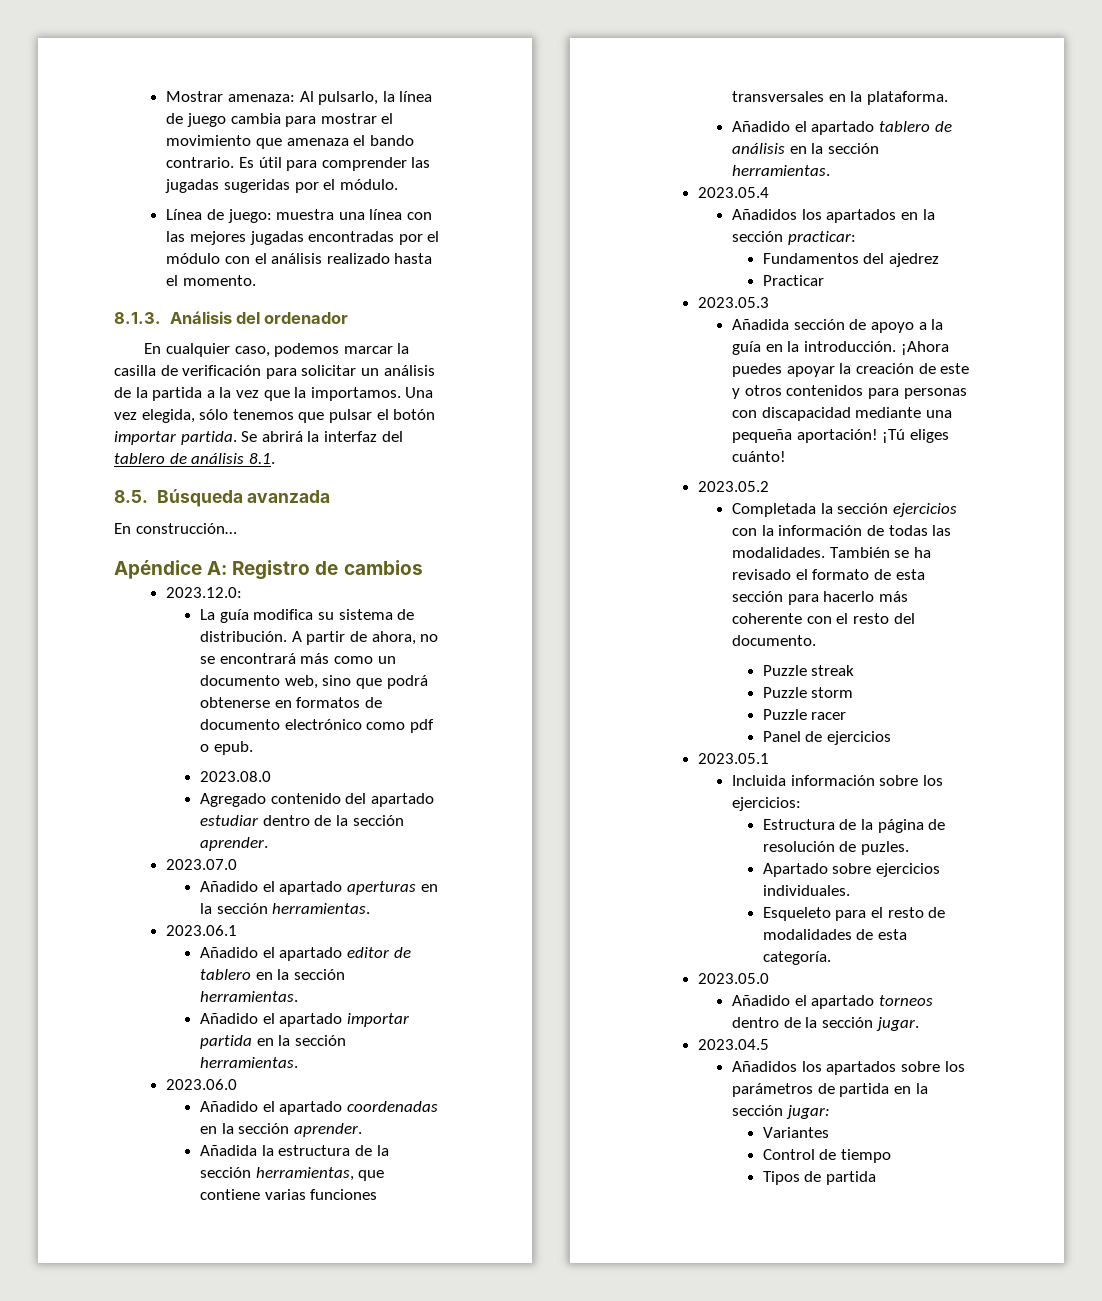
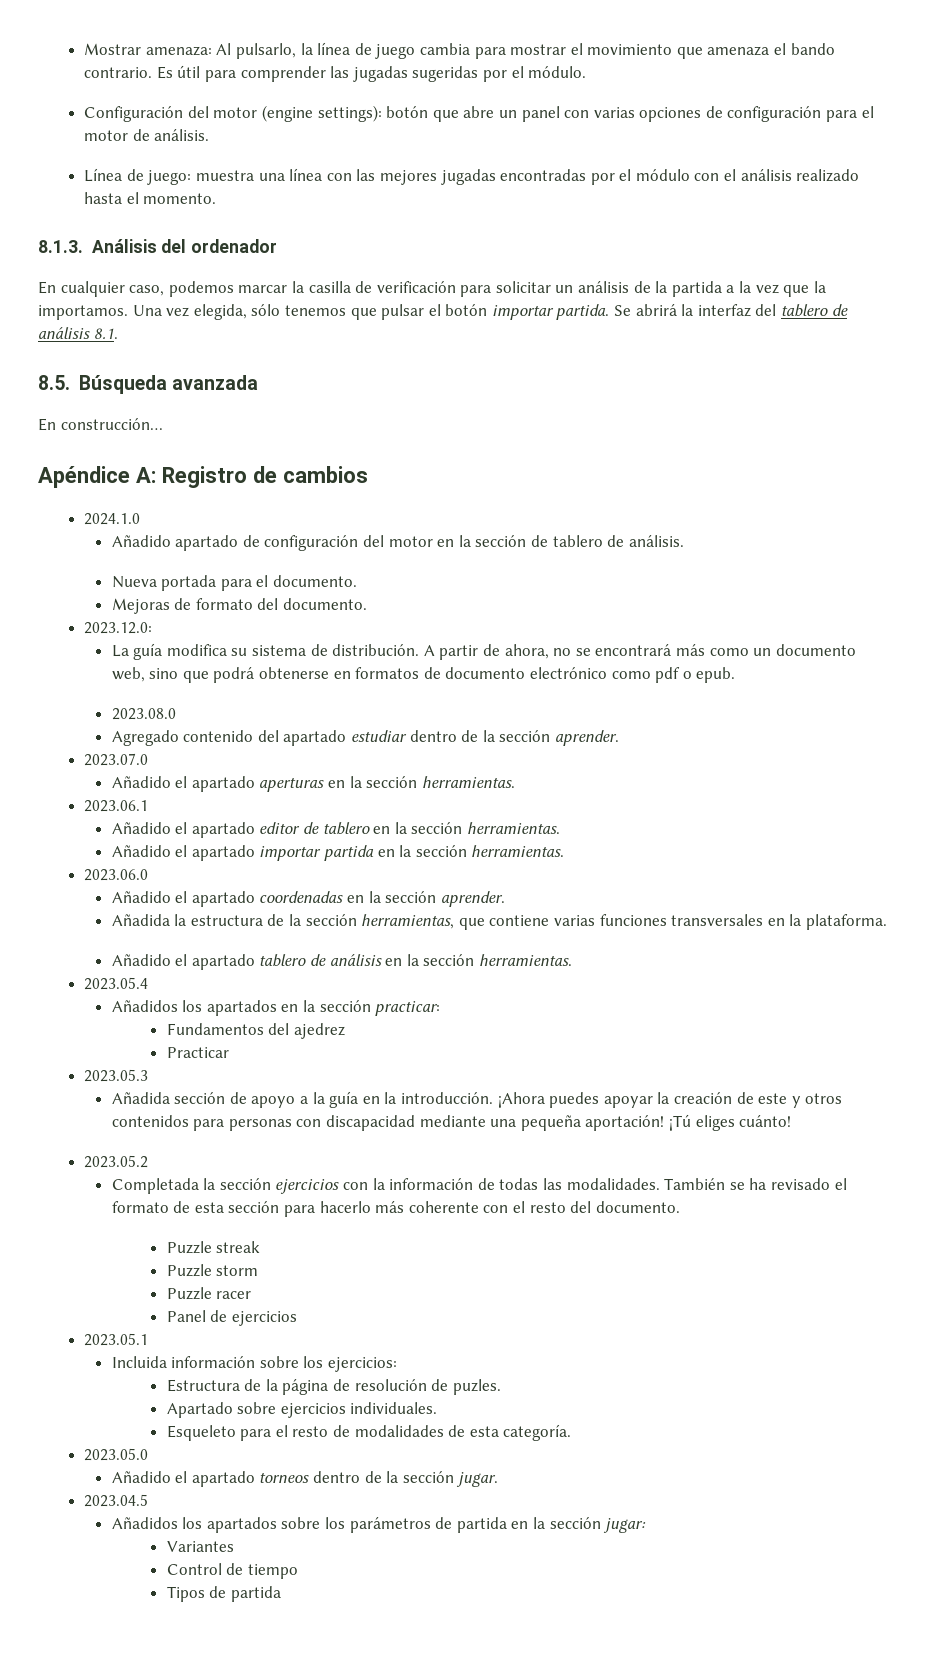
(398, 184) none -> [84,105,874,122] [84,129,210,141] // Configuración del motor (engine settings): botón que abre un panel con varias opciones de configuración para el motor de análisis.
(423, 567) none -> [84,513,141,525] [111,535,684,551] [111,575,358,591] [111,598,368,614] // 2024.1.0 // Añadido apartado de configuración del motor en la sección de tablero de análisis. // Nueva portada para el documento. // Mejoras de formato del documento.

